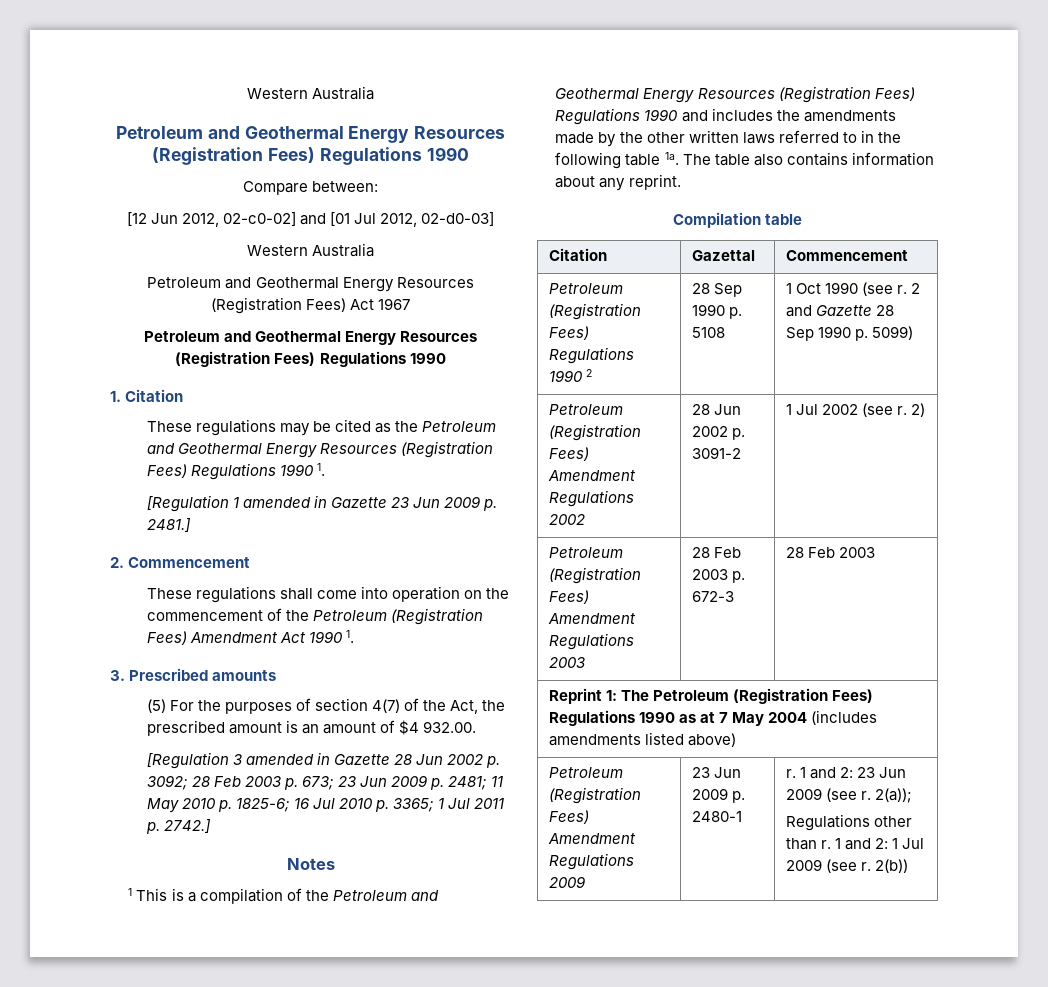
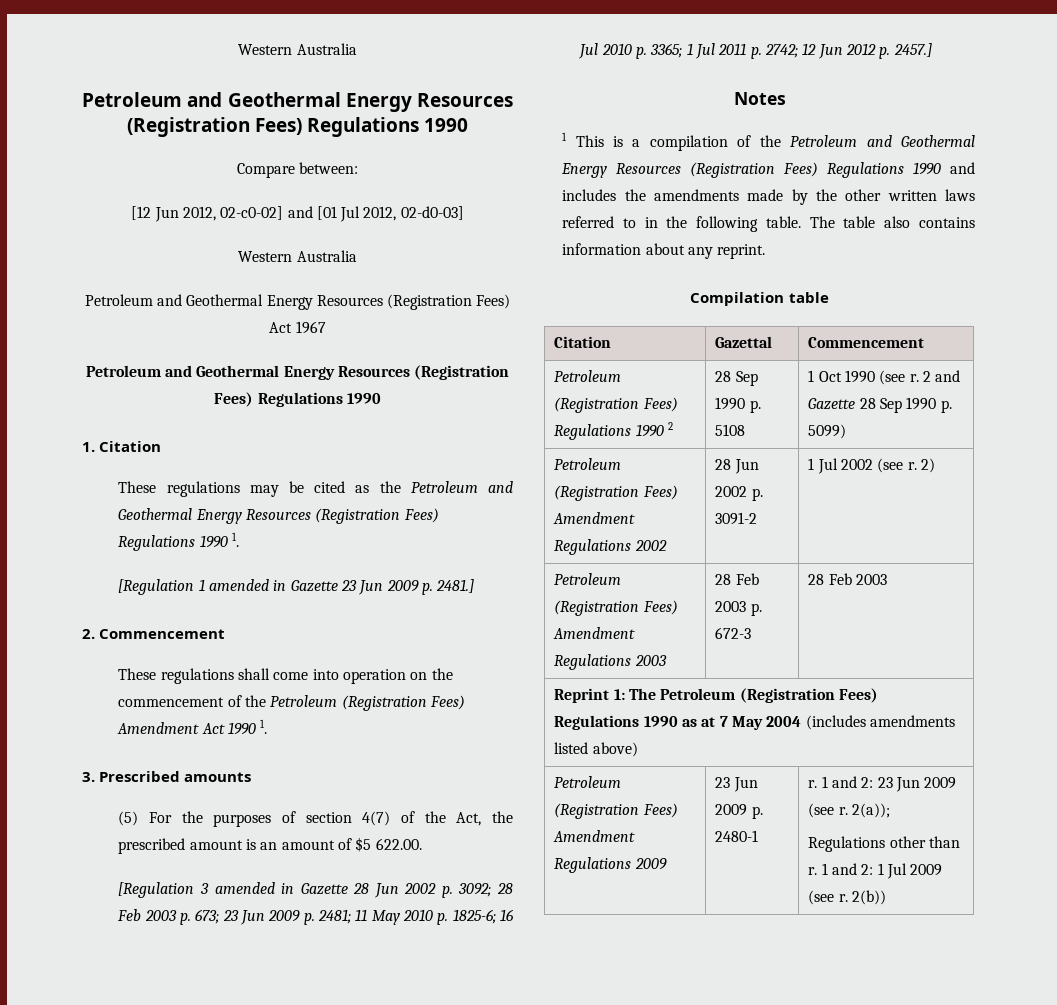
[399,720,477,735] $4 932.00. -> [355,837,422,852] $5 622.00.
[163,819,211,833] 2742.] -> [764,43,932,59] 2742; 12 Jun 2012 p. 2457.]
[625,152,679,166] table 1a. -> [765,216,801,228] table.

